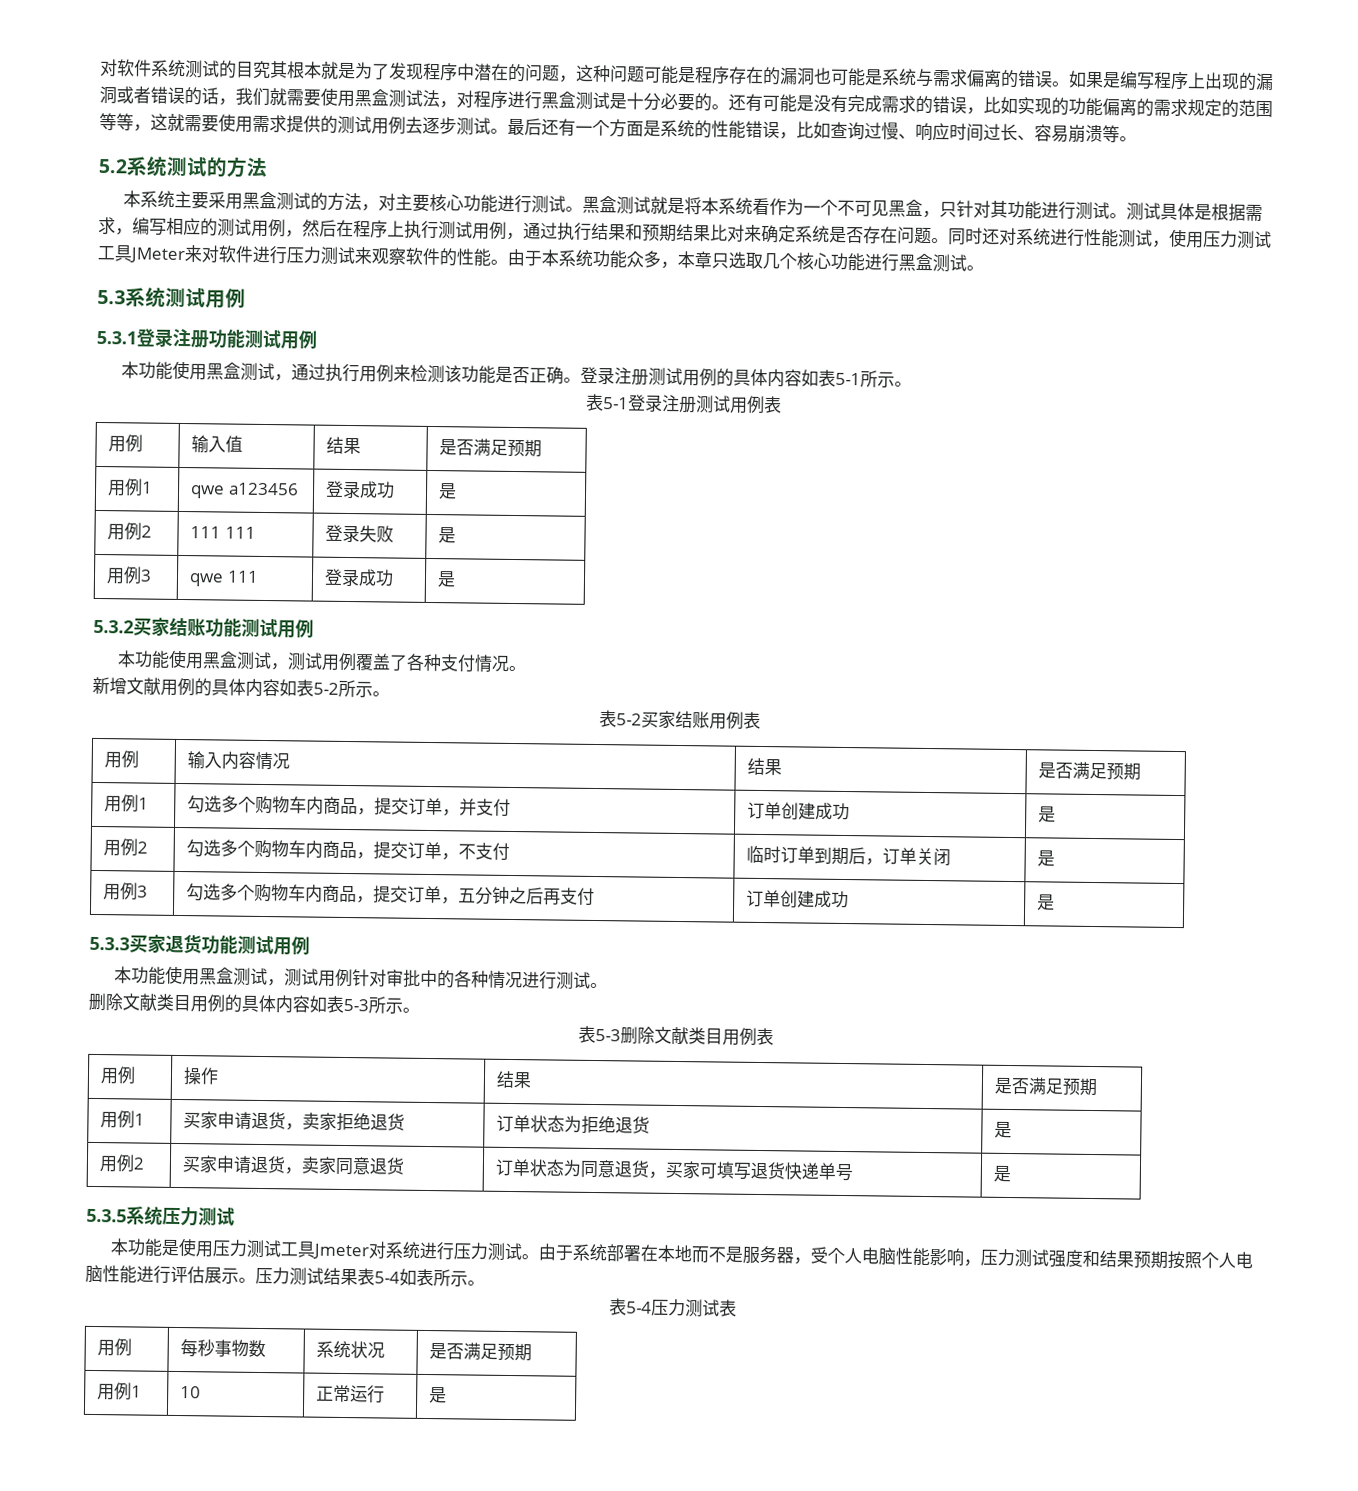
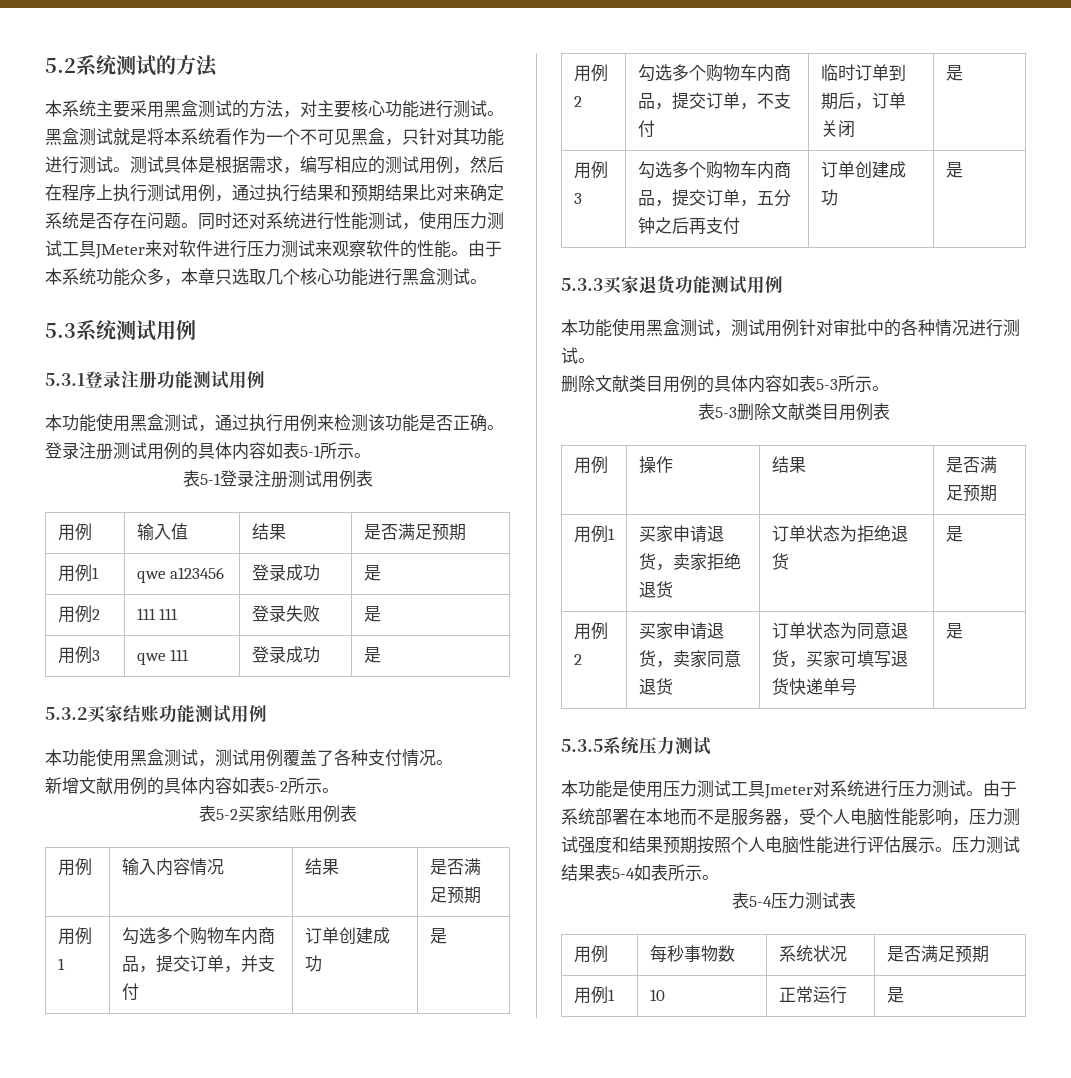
[100,58,1274,91] [99,85,1273,118] [99,112,1137,143] 对软件系统测试的目究其根本就是为了发现程序中潜在的问题，这种问题可能是程序存在的漏洞也可能是系统与需求偏离的错误。如果是编写程序上出现的漏洞或者错误的话，我们就需要使用黑盒测试法，对程序进行黑盒测试是十分必要的。还有可能是没有完成需求的错误，比如实现的功能偏离的需求规定的范围等等，这就需要使用需求提供的测试用例去逐步测试。最后还有一个方面是系统的性能错误，比如查询过慢、响应时间过长、容易崩溃等。 // -> (45, 65) none

